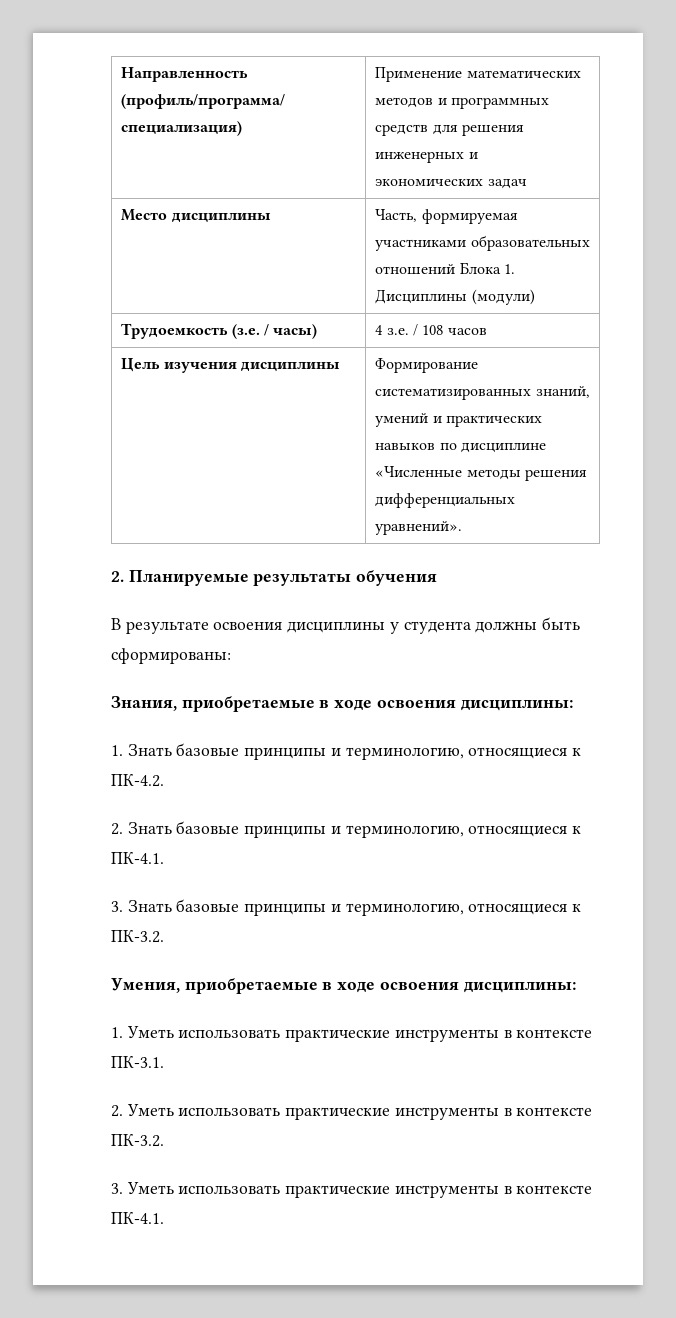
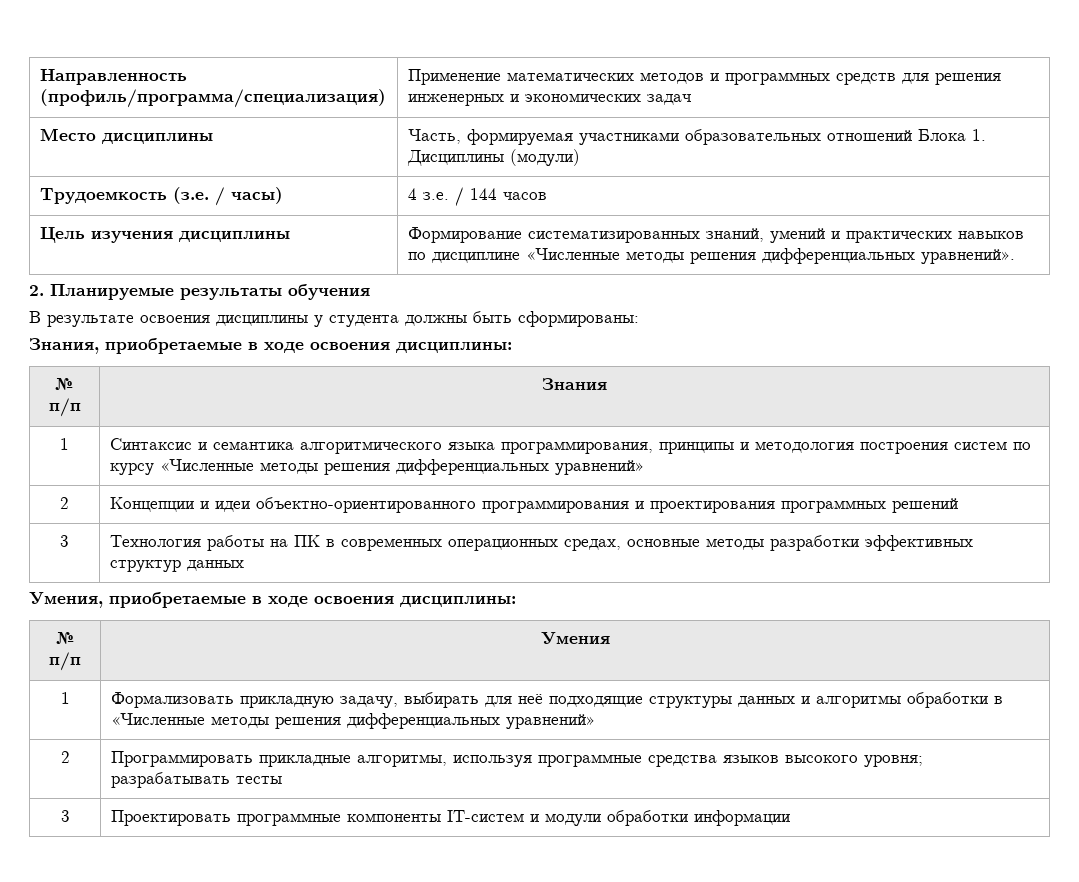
[422,325,444,335] 108 -> [469,188,497,200] 144
[111,743,582,760] [111,774,164,787] [111,821,582,838] [111,852,164,864] [111,899,582,916] [111,930,164,943] // 1. Знать базовые принципы и терминологию, относящиеся к ПК-4.2. // 2. Знать базовые принципы и терминологию, относящиеся к ПК-4.1. // 3. Знать базовые принципы и терминологию, относящиеся к ПК-3.2. -> [55,378,74,390] [48,398,81,417] [542,378,607,390] [60,438,69,450] [109,438,1031,454] [109,459,644,475] [60,497,69,509] [109,497,958,513] [60,535,69,547] [109,535,973,551] [109,560,244,572] // № п/п | Знания // 1 | Синтаксис и семантика алгоритмического языка программирования, принципы и методология построения систем по курсу «Численные методы решения дифференциальных уравнений» // 2 | Концепции и идеи объектно-ориентированного программирования и проектирования программных решений // 3 | Технология работы на ПК в современных операционных средах, основные методы разработки эффективных структур данных
[111,1026,593,1042] [111,1056,164,1068] [111,1104,593,1120] [111,1134,164,1147] [111,1182,593,1198] [111,1212,164,1224] // 1. Уметь использовать практические инструменты в контексте ПК-3.1. // 2. Уметь использовать практические инструменты в контексте ПК-3.2. // 3. Уметь использовать практические инструменты в контексте ПК-4.1. -> [55,632,75,644] [49,652,81,671] [540,632,610,644] [60,692,70,704] [110,692,1003,708] [110,713,595,729] [60,751,70,763] [110,751,923,767] [110,772,282,788] [60,810,70,822] [110,810,790,826] // № п/п | Умения // 1 | Формализовать прикладную задачу, выбирать для неё подходящие структуры данных и алгоритмы обработки в «Численные методы решения дифференциальных уравнений» // 2 | Программировать прикладные алгоритмы, используя программные средства языков высокого уровня; разрабатывать тесты // 3 | Проектировать программные компоненты IT-систем и модули обработки информации

